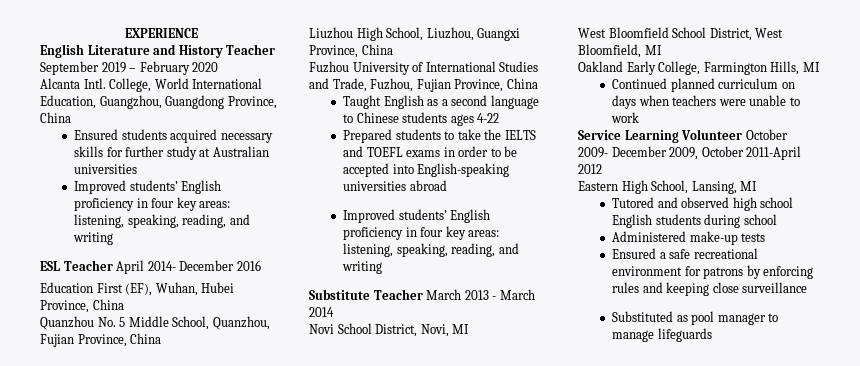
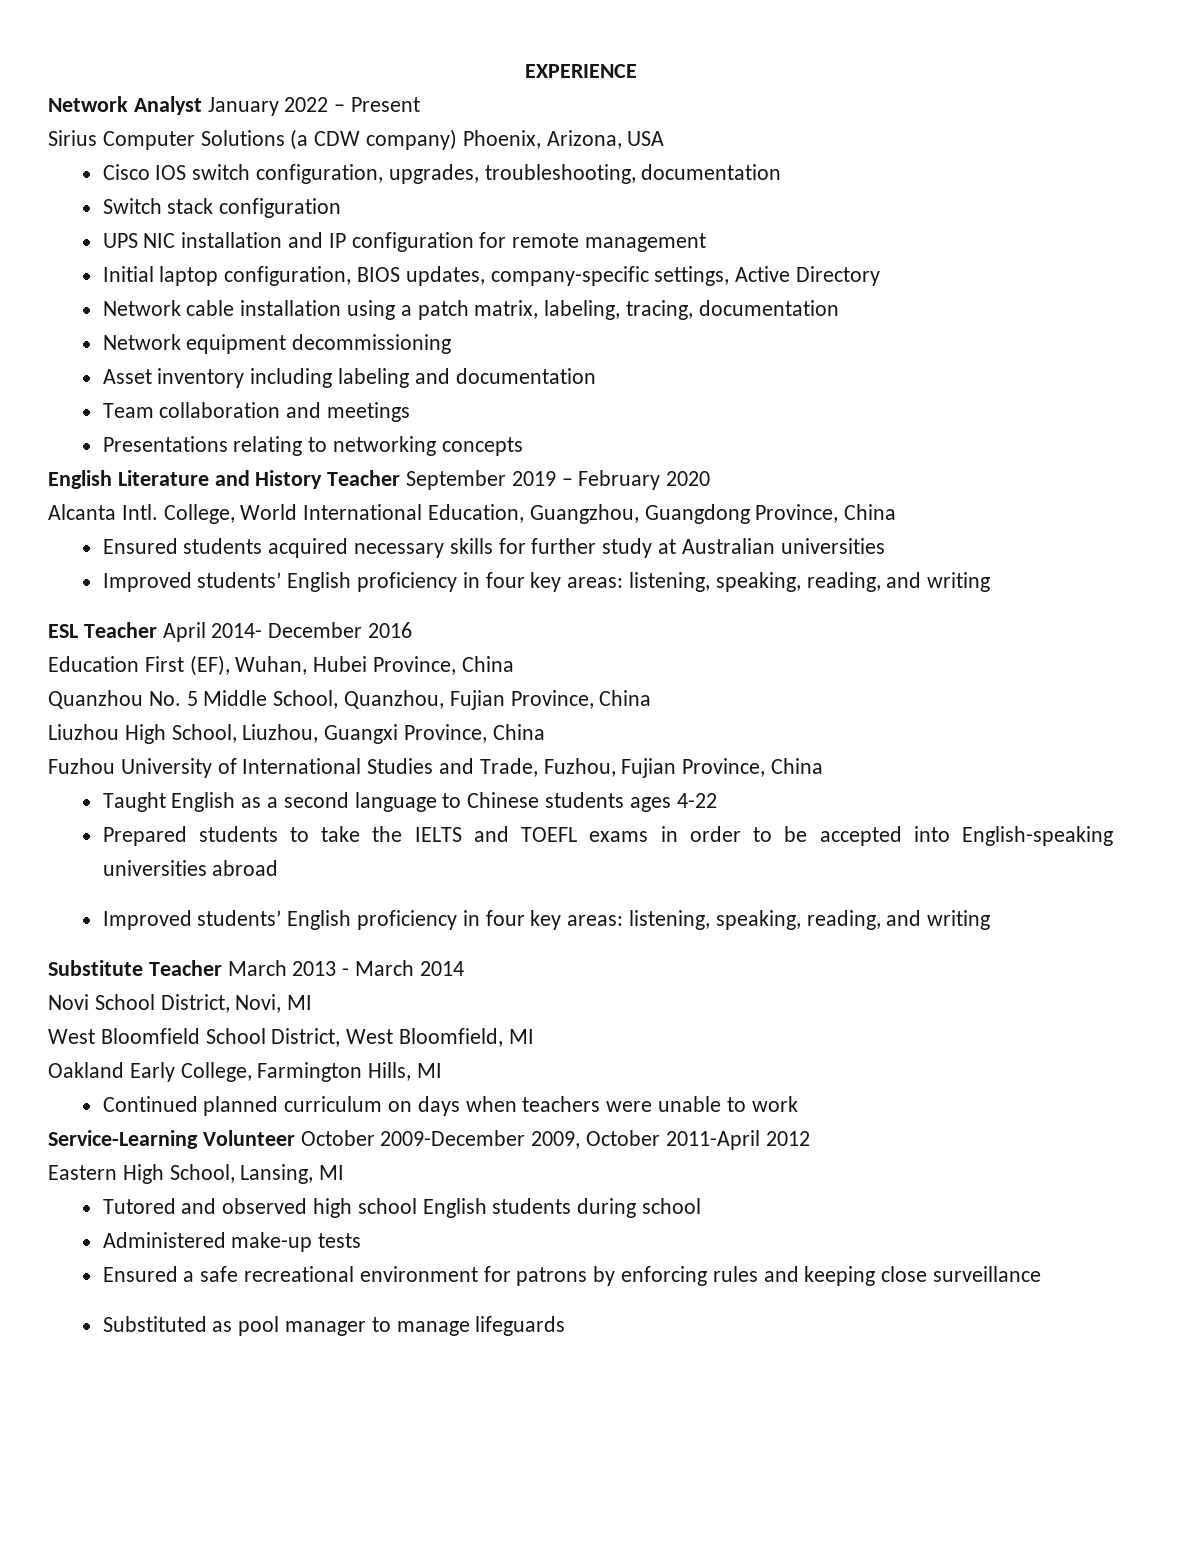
(198, 33) none -> [48,96,421,116] [48,129,665,150] [102,164,782,184] [102,198,342,218] [102,232,706,252] [102,266,880,286] [102,300,839,320] [102,334,452,354] [102,368,596,388] [102,402,410,422] [102,436,523,456] // Network Analyst January 2022 – Present // Sirius Computer Solutions (a CDW company) Phoenix, Arizona, USA // Cisco IOS switch configuration, upgrades, troubleshooting, documentation // Switch stack configuration // UPS NIC installation and IP configuration for remote management // Initial laptop configuration, BIOS updates, company-specific settings, Active Directory // Network cable installation using a patch matrix, labeling, tracing, documentation // Network equipment decommissioning // Asset inventory including labeling and documentation // Team collaboration and meetings // Presentations relating to networking concepts
[578,129,788,143] [578,146,667,158] Service Learning Volunteer October 2009- December -> [48,1130,526,1149] Service-Learning Volunteer October 2009-December

